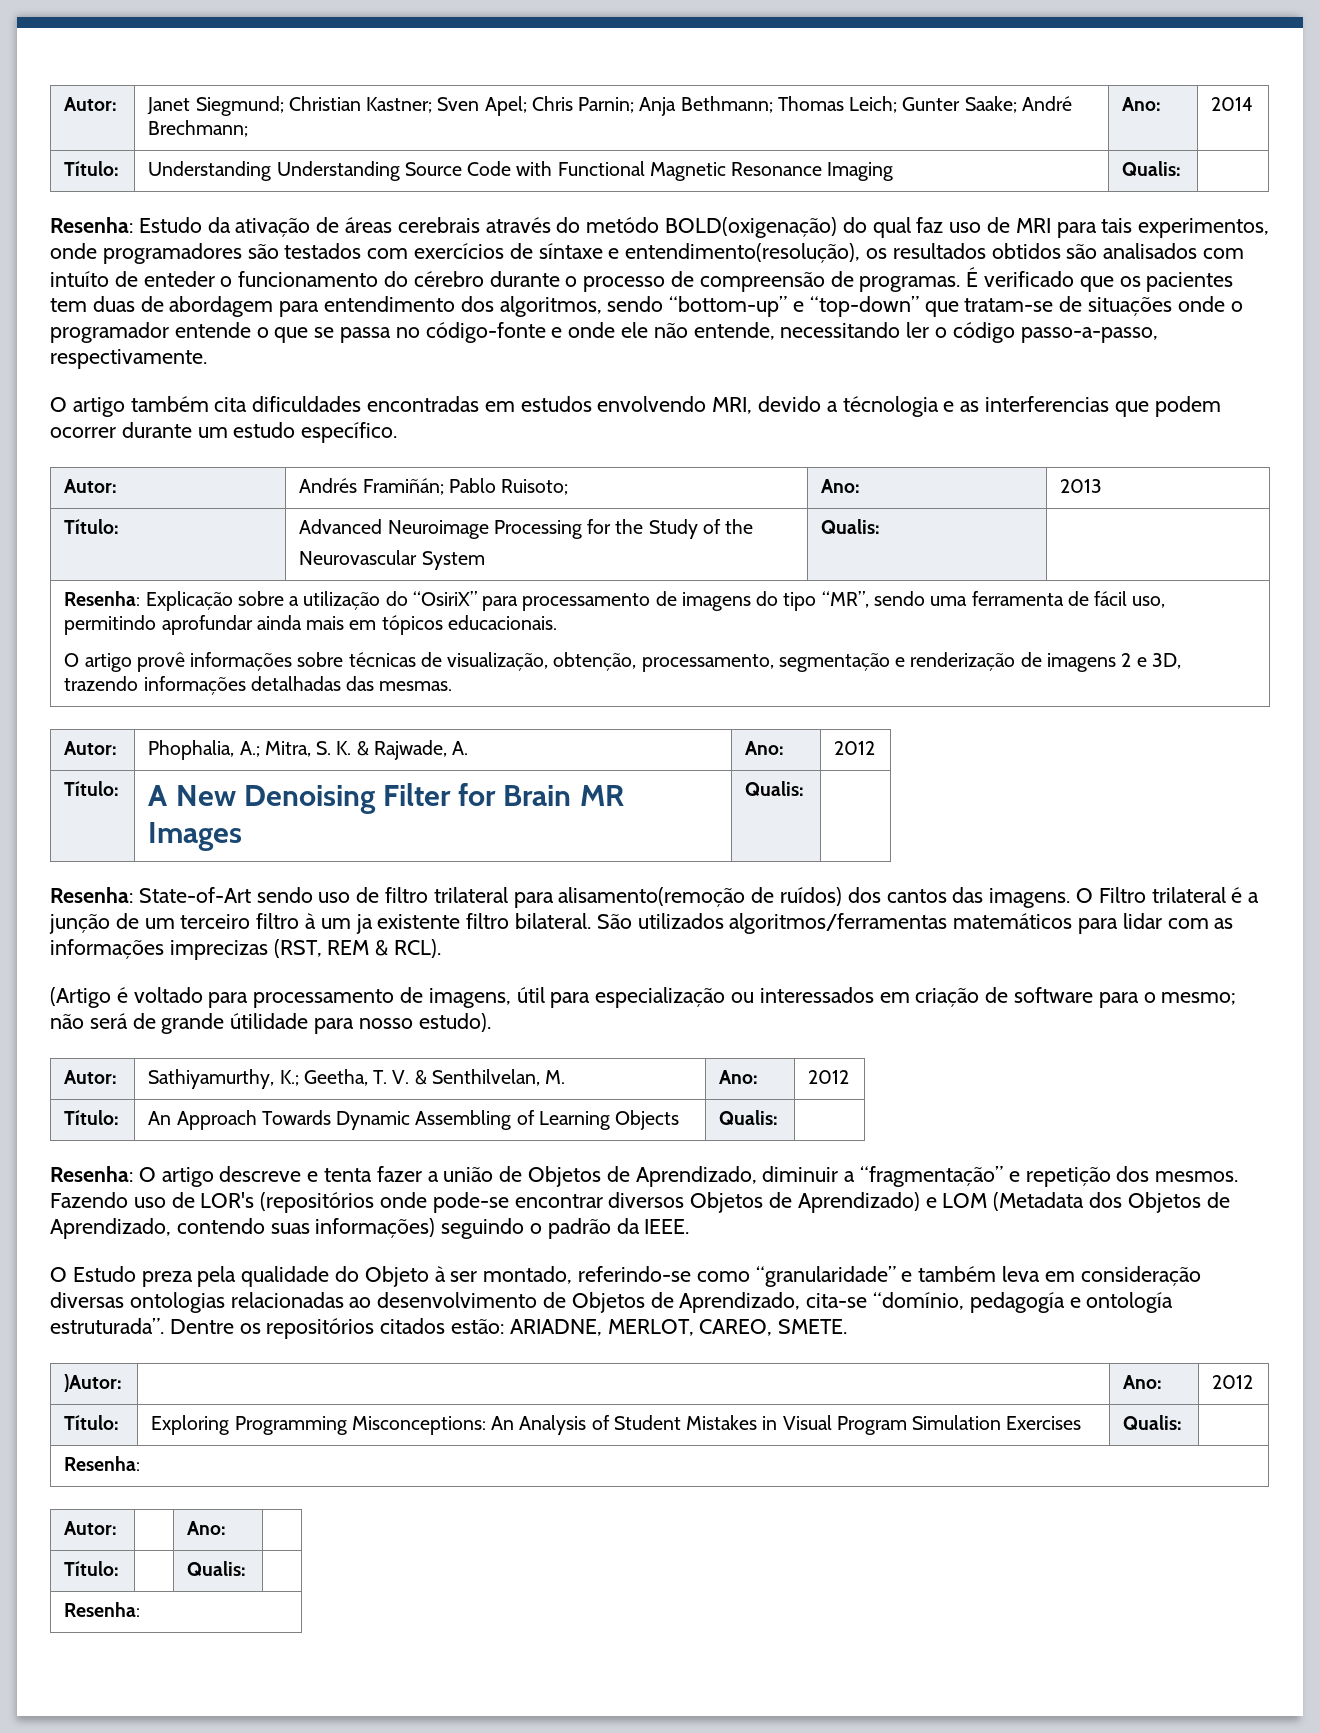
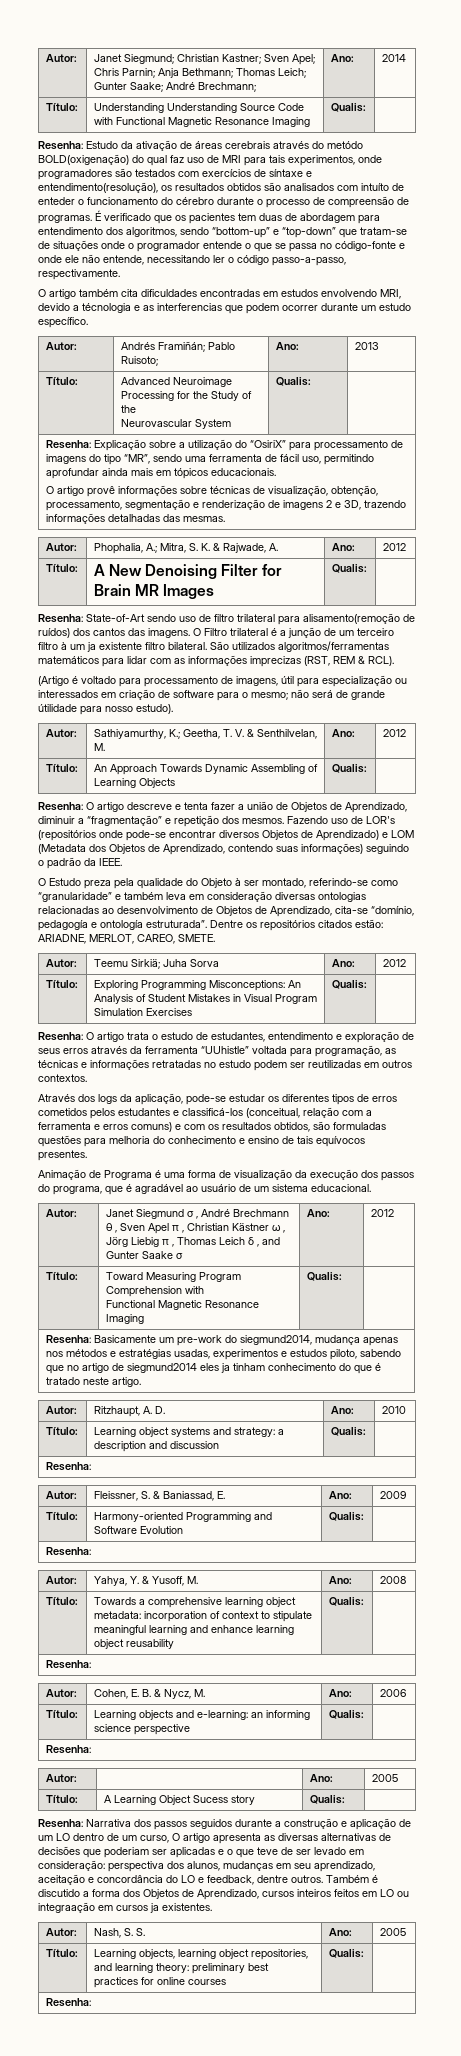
[64,1374,123,1392] )Autor: | -> [45,959,77,967] [93,959,219,969] Autor: | Teemu Sirkiä; Juha Sorva
(1183, 1422) none -> [38,1031,414,1043] [38,1045,396,1057] [38,1059,412,1071] [38,1074,87,1082] [38,1093,397,1105] [38,1107,372,1119] [38,1121,386,1132] [38,1135,365,1147] [38,1150,87,1161] [38,1169,414,1181] [38,1184,371,1195] [45,1209,77,1217] [105,1209,289,1219] [105,1223,285,1234] [105,1237,280,1247] [105,1251,183,1259] [306,1209,330,1217] [370,1209,394,1217] [45,1272,78,1280] [105,1272,241,1282] [105,1286,204,1297] [105,1300,259,1310] [105,1314,144,1324] [306,1272,342,1281] [45,1335,398,1346] [45,1349,401,1360] [45,1363,381,1374] [45,1377,141,1387] [45,1406,77,1414] [93,1406,165,1417] [330,1406,354,1414] [381,1406,406,1414] [45,1427,78,1435] [93,1427,284,1437] [93,1441,219,1452] [330,1427,366,1436] [45,1462,91,1471] [45,1491,77,1499] [93,1491,225,1501] [328,1491,352,1499] [379,1491,406,1499] [45,1512,78,1520] [93,1512,272,1522] [93,1526,183,1534] [328,1512,364,1521] [45,1547,91,1556] [45,1576,77,1584] [93,1576,198,1586] [328,1576,352,1584] [379,1576,406,1584] [45,1597,78,1605] [93,1597,296,1608] [93,1611,312,1622] [93,1625,294,1635] [93,1639,174,1649] [328,1597,364,1606] [45,1660,91,1669] [45,1689,77,1697] [93,1689,205,1699] [328,1689,352,1697] [379,1689,406,1697] [45,1710,78,1718] [93,1710,310,1720] [93,1724,190,1735] [328,1710,364,1719] // Resenha: O artigo trata o estudo de estudantes, entendimento e exploração de seus erros através da ferramenta “UUhistle” voltada para programação, as técnicas e informações retratadas no estudo podem ser reutilizadas em outros contextos. // Através dos logs da aplicação, pode-se estudar os diferentes tipos de erros cometidos pelos estudantes e classificá-los (conceitual, relação com a ferramenta e erros comuns) e com os resultados obtidos, são formuladas questões para melhoria do conhecimento e ensino de tais equívocos presentes. // Animação de Programa é uma forma de visualização da execução dos passos do programa, que é agradável ao usuário de um sistema educacional. // Autor: | Janet Siegmund σ , André Brechmann θ , Sven Apel π , Christian Kästner ω , Jörg Liebig π , Thomas Leich δ , and Gunter Saake σ | Ano: | 2012 // Título: | Toward Measuring Program Comprehension with // Functional Magnetic Resonance Imaging | Qualis: | // Resenha: Basicamente um pre-work do siegmund2014, mudança apenas nos métodos e estratégias usadas, experimentos e estudos piloto, sabendo que no artigo de siegmund2014 eles ja tinham conhecimento do que é tratado neste artigo. // Autor: | Ritzhaupt, A. D. | Ano: | 2010 // Título: | Learning object systems and strategy: a description and discussion | Qualis: | // Resenha: // Autor: | Fleissner, S. & Baniassad, E. | Ano: | 2009 // Título: | Harmony-oriented Programming and Software Evolution | Qualis: | // Resenha: // Autor: | Yahya, Y. & Yusoff, M. | Ano: | 2008 // Título: | Towards a comprehensive learning object metadata: incorporation of context to stipulate meaningful learning and enhance learning object reusability | Qualis: | // Resenha: // Autor: | Cohen, E. B. & Nycz, M. | Ano: | 2006 // Título: | Learning objects and e-learning: an informing science perspective | Qualis: |
[64,1561,120,1576] // Título: | -> [371,1774,398,1782] [45,1795,78,1803] [103,1795,255,1805] [309,1795,345,1804] [38,1818,411,1830] [38,1833,391,1844] [38,1846,364,1858] [38,1860,375,1872] [38,1874,378,1885] [38,1889,409,1900] [38,1902,212,1913] [45,1928,77,1936] [93,1928,145,1938] [328,1928,352,1936] [379,1928,406,1936] [45,1949,78,1957] [93,1949,308,1960] [93,1963,269,1974] [93,1977,226,1988] 2005 // Título: | A Learning Object Sucess story | Qualis: | // Resenha: Narrativa dos passos seguidos durante a construção e aplicação de um LO dentro de um curso, O artigo apresenta as diversas alternativas de decisões que poderiam ser aplicadas e o que teve de ser levado em consideração: perspectiva dos alunos, mudanças em seu aprendizado, aceitação e concordância do LO e feedback, dentre outros. Também é discutido a forma dos Objetos de Aprendizado, cursos inteiros feitos em LO ou integraação em cursos ja existentes. // Autor: | Nash, S. S. | Ano: | 2005 // Título: | Learning objects, learning object repositories, and learning theory: preliminary best practices for online courses

